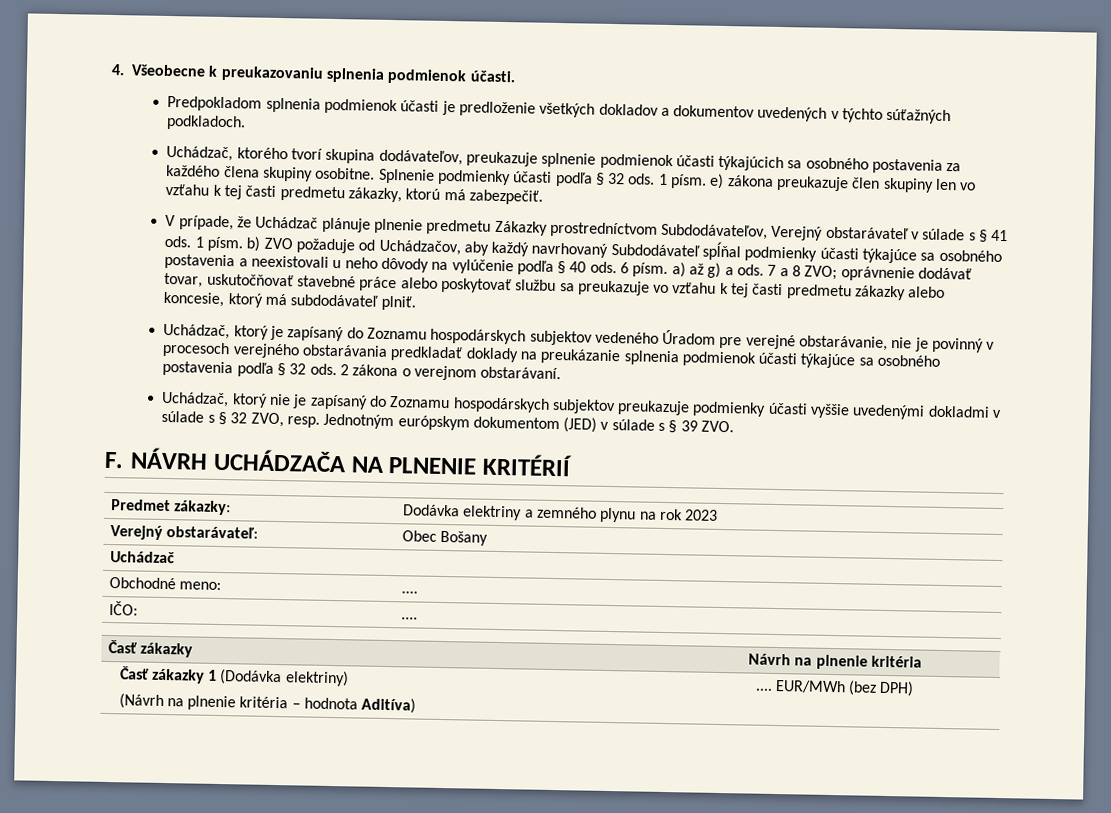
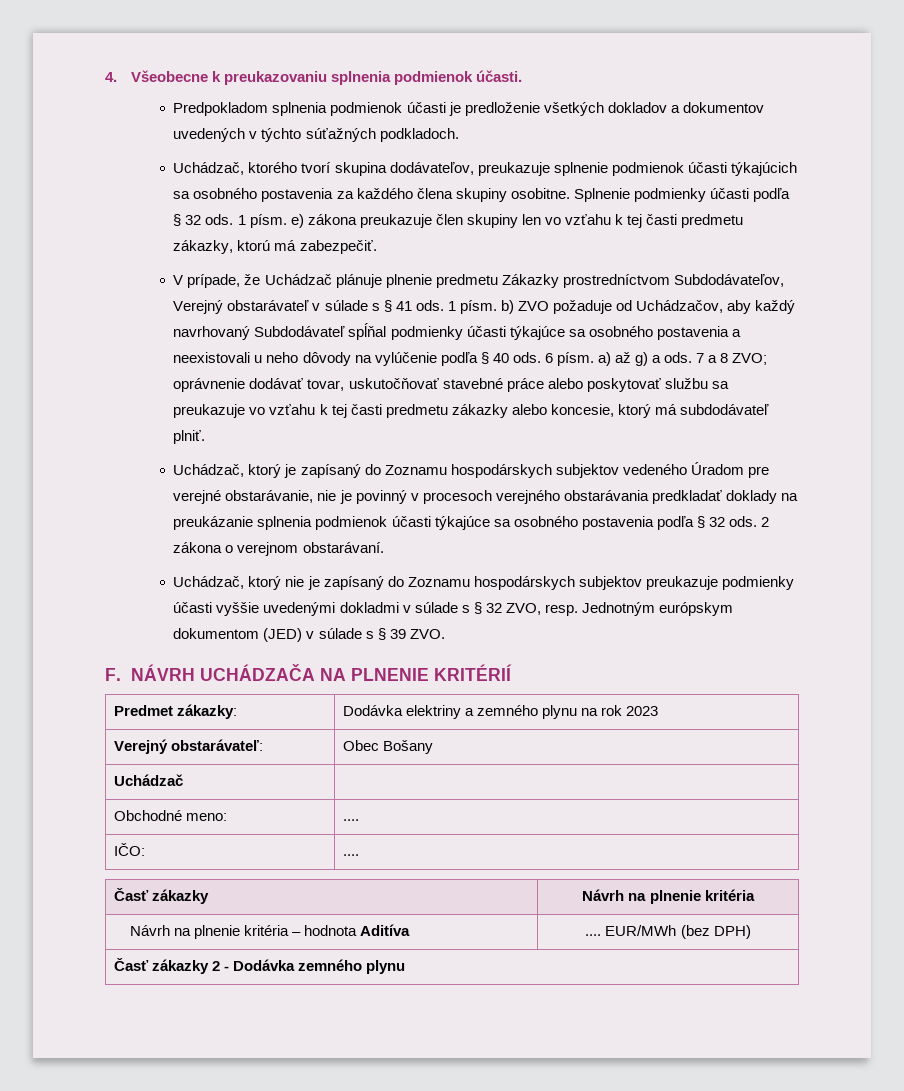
[119,666,349,687] [118,693,164,710] Časť zákazky 1 (Dodávka elektriny) // (Návrh -> [129,925,170,936] Návrh
[361,697,417,714] Aditíva) -> [359,924,410,936] Aditíva
(915, 688) none -> [113,958,406,974] // Časť zákazky 2 - Dodávka zemného plynu

